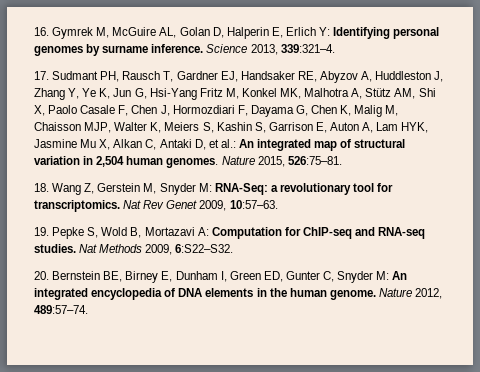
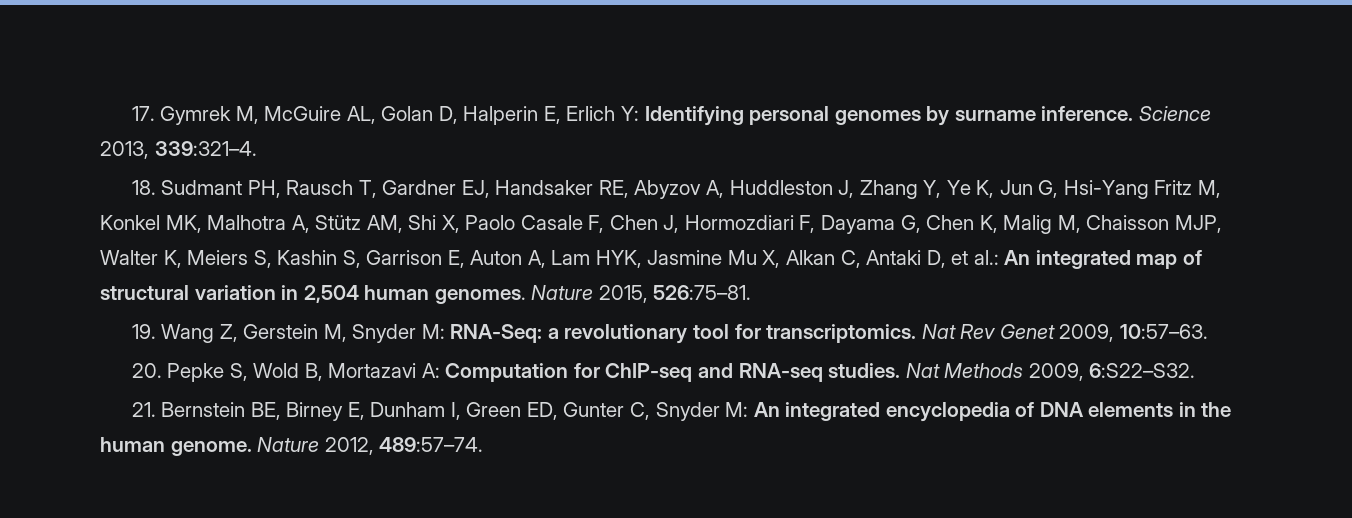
[34,27,49,36] 16. -> [131,106,155,121] 17.
[34,71,49,80] 17. -> [131,180,156,195] 18.
[34,183,49,192] 18. -> [131,324,156,339] 19.
[34,227,49,236] 19. -> [131,363,162,378] 20.
[34,271,49,280] 20. -> [131,402,156,417] 21.

